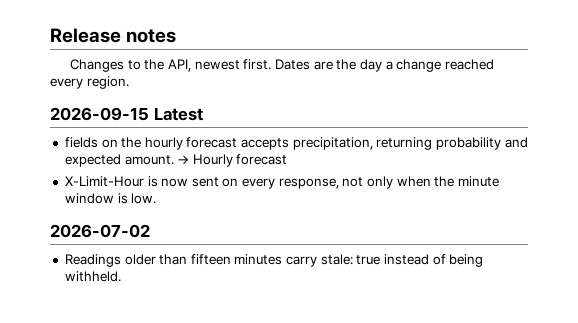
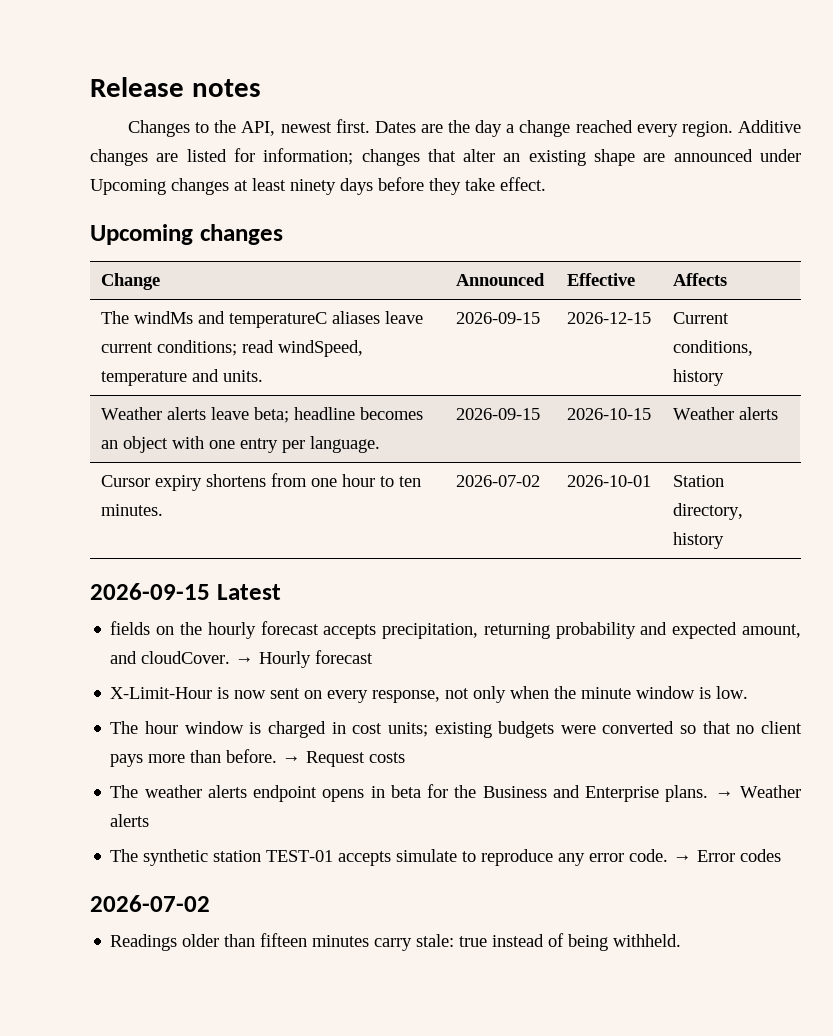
(129, 82) none -> [738,120,801,133] [90,148,801,166] [90,177,546,195] [90,224,283,245] [100,273,160,290] [455,273,545,286] [566,273,635,286] [672,273,727,286] [100,311,423,328] [100,340,363,357] [100,369,263,386] [455,312,540,324] [566,312,651,324] [672,312,729,324] [672,340,753,356] [672,369,724,386] [100,407,423,423] [100,436,380,453] [455,408,540,420] [566,408,651,420] [672,407,778,420] [100,473,421,491] [100,504,163,516] [455,475,540,487] [566,475,651,487] [672,475,724,487] [672,503,743,520] [672,532,724,549] Additive changes are listed for information; changes that alter an existing shape are announced under Upcoming changes at least ninety days before they take effect. // Upcoming changes // Change | Announced | Effective | Affects // The windMs and temperatureC aliases leave current conditions; read windSpeed, temperature and units. | 2026-09-15 | 2026-12-15 | Current conditions, history // Weather alerts leave beta; headline becomes an object with one entry per language. | 2026-09-15 | 2026-10-15 | Weather alerts // Cursor expiry shortens from one hour to ten minutes. | 2026-07-02 | 2026-10-01 | Station directory, history
[124,155,174,165] amount. -> [742,624,801,638] [110,651,231,664] amount, and cloudCover.
(157, 198) none -> [110,721,802,738] [110,749,406,767] [110,784,801,802] [110,814,150,827] [110,849,782,866] // The hour window is charged in cost units; existing budgets were converted so that no client pays more than before. → Request costs // The weather alerts endpoint opens in beta for the Business and Enterprise plans. → Weather alerts // The synthetic station TEST-01 accepts simulate to reproduce any error code. → Error codes

